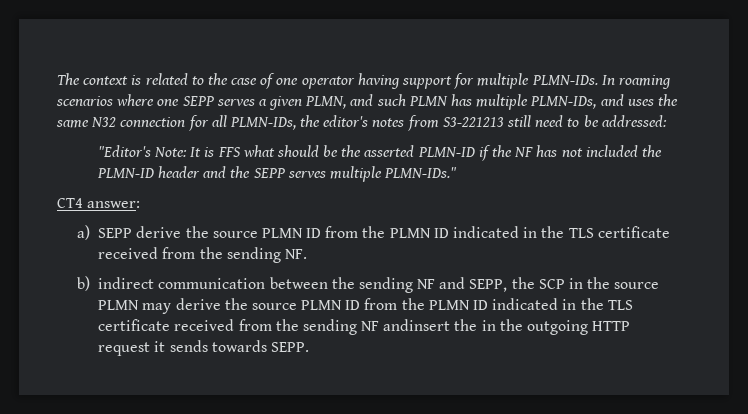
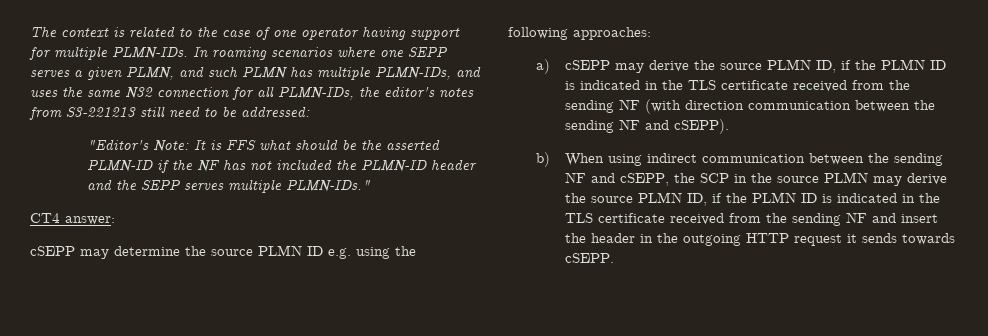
(141, 204) none -> [30,245,416,259] [508,27,651,40] // cSEPP may determine the source PLMN ID e.g. using the following approaches:
[98,226,670,238] [98,247,307,263] SEPP derive the source PLMN ID from the PLMN ID indicated in the TLS certificate received from the sending NF. -> [564,59,946,73] [564,80,910,92] [564,99,935,114] [564,119,729,134] cSEPP may derive the source PLMN ID, if the PLMN ID is indicated in the TLS certificate received from the sending NF (with direction communication between the sending NF and cSEPP).
(91, 283) none -> [564,153,642,166] When using
[469,279,508,292] SEPP, -> [619,173,669,186] cSEPP,
[345,298,488,310] ID from the PLMN ID -> [686,192,832,206] ID, if the PLMN ID is
[383,319,478,331] andinsert the -> [871,213,938,223] [564,233,635,243] and insert the header
[270,342,309,352] SEPP. -> [564,253,614,263] cSEPP.

